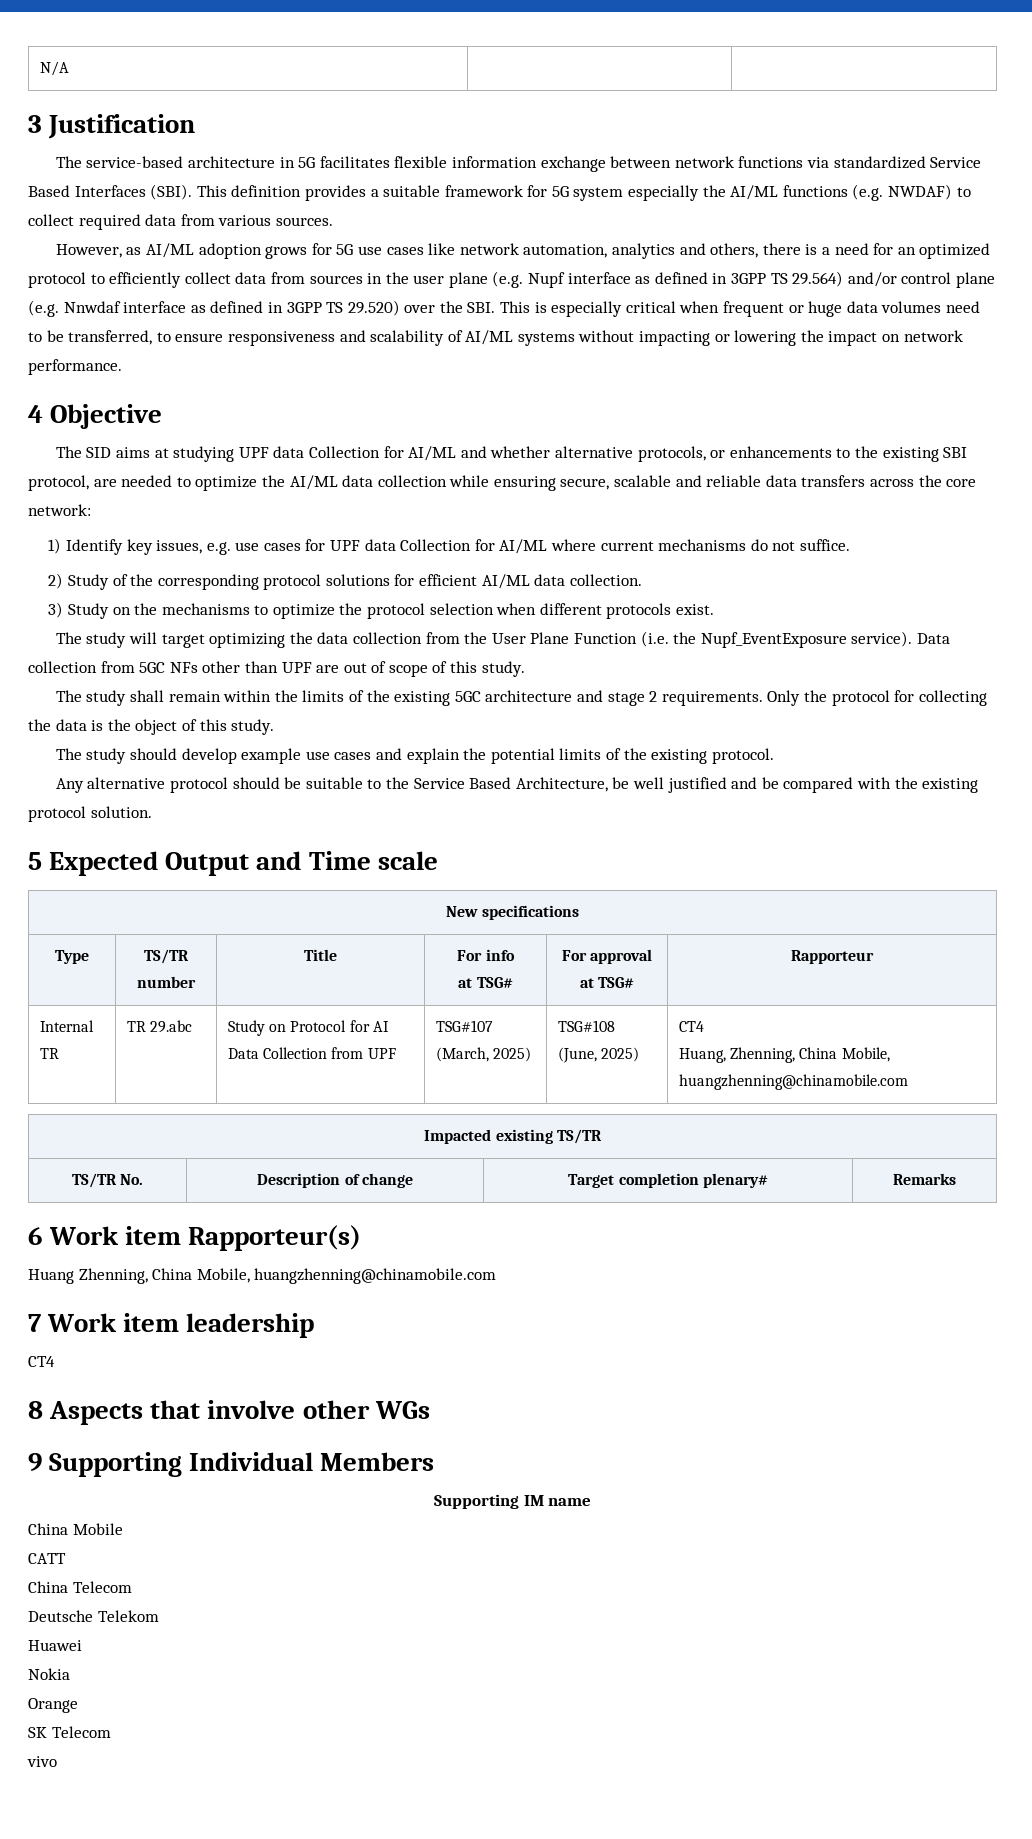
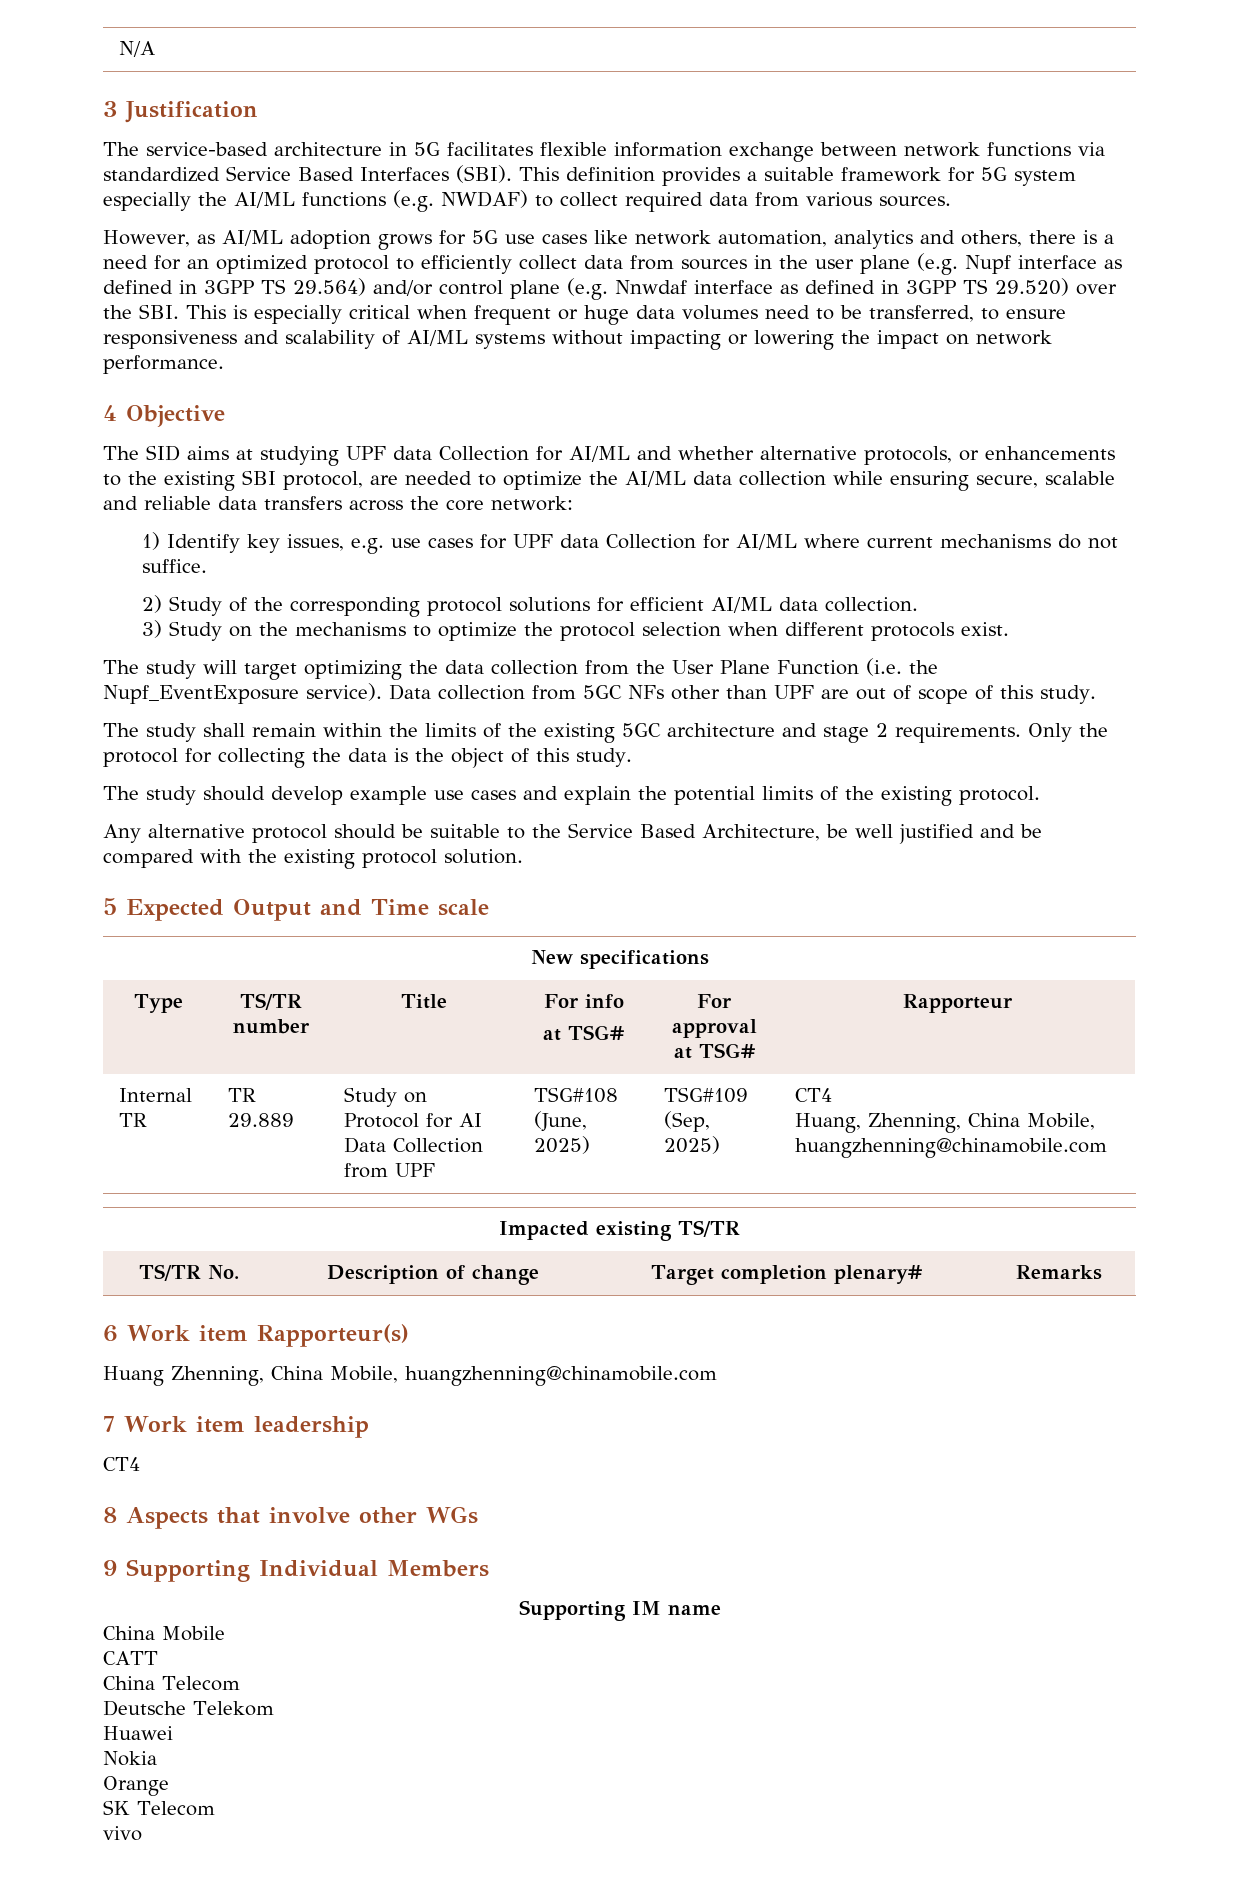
[150,1020,193,1033] 29.abc -> [227,1113,294,1127] 29.889
[436,1020,494,1032] [436,1047,532,1062] [558,1020,616,1032] [558,1047,598,1063] TSG#107 (March, 2025) | TSG#108 (June, -> [533,1087,618,1103] [533,1111,587,1132] [533,1136,590,1154] [663,1087,748,1103] [663,1111,710,1132] TSG#108 (June, 2025) | TSG#109 (Sep,

